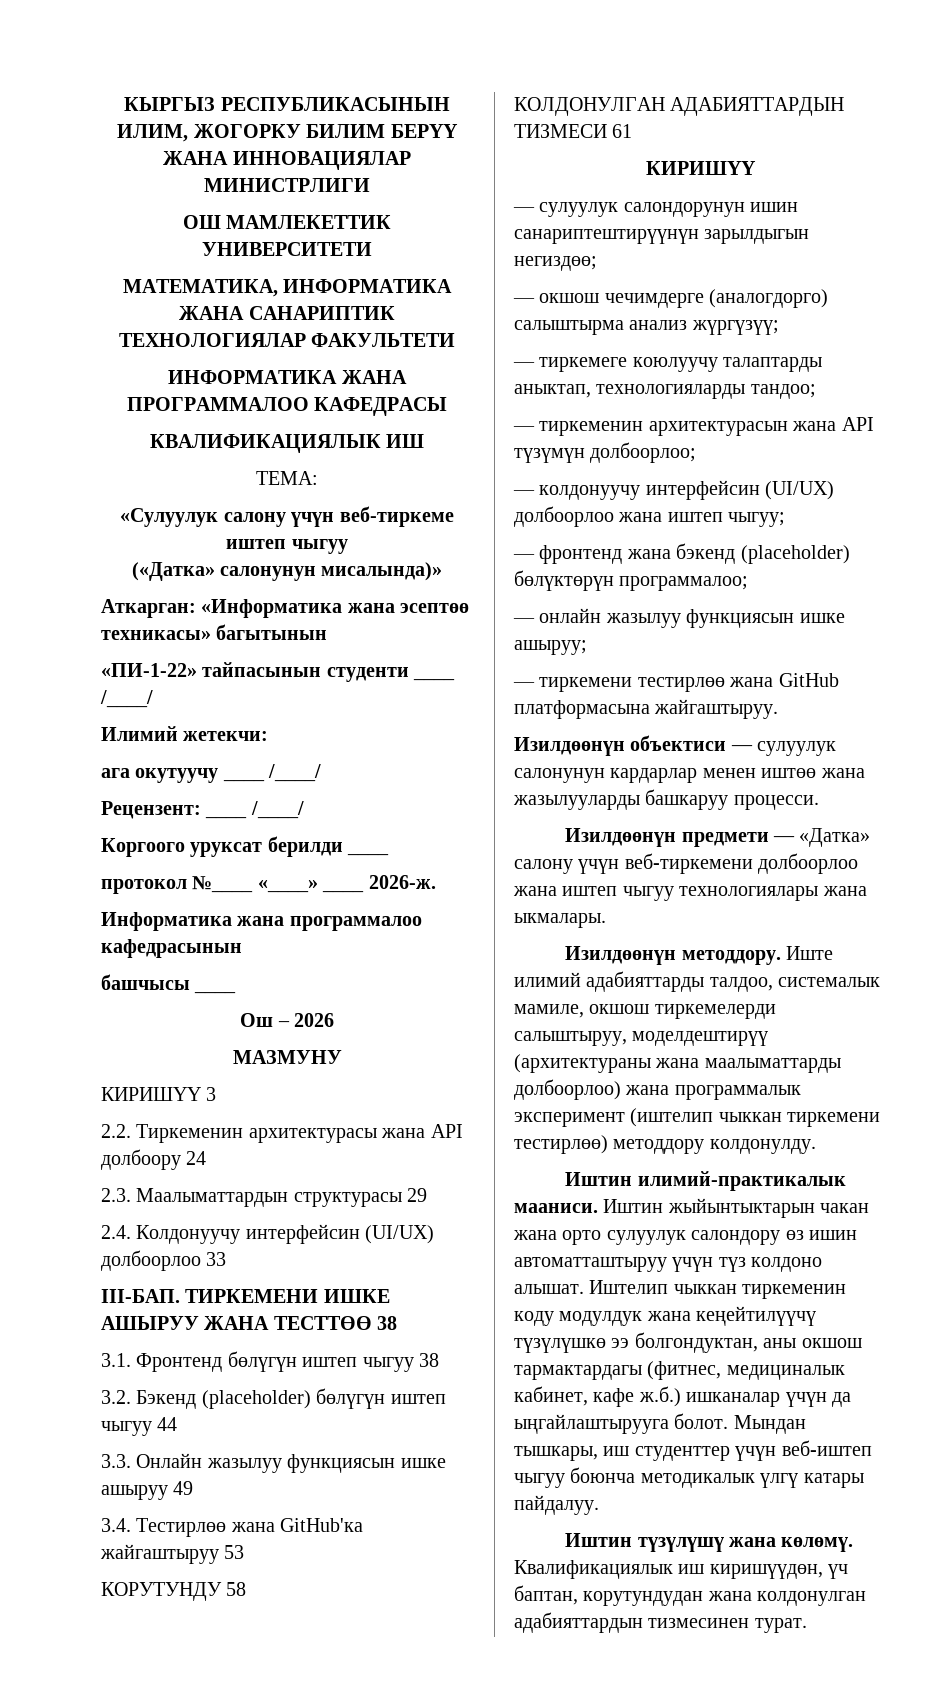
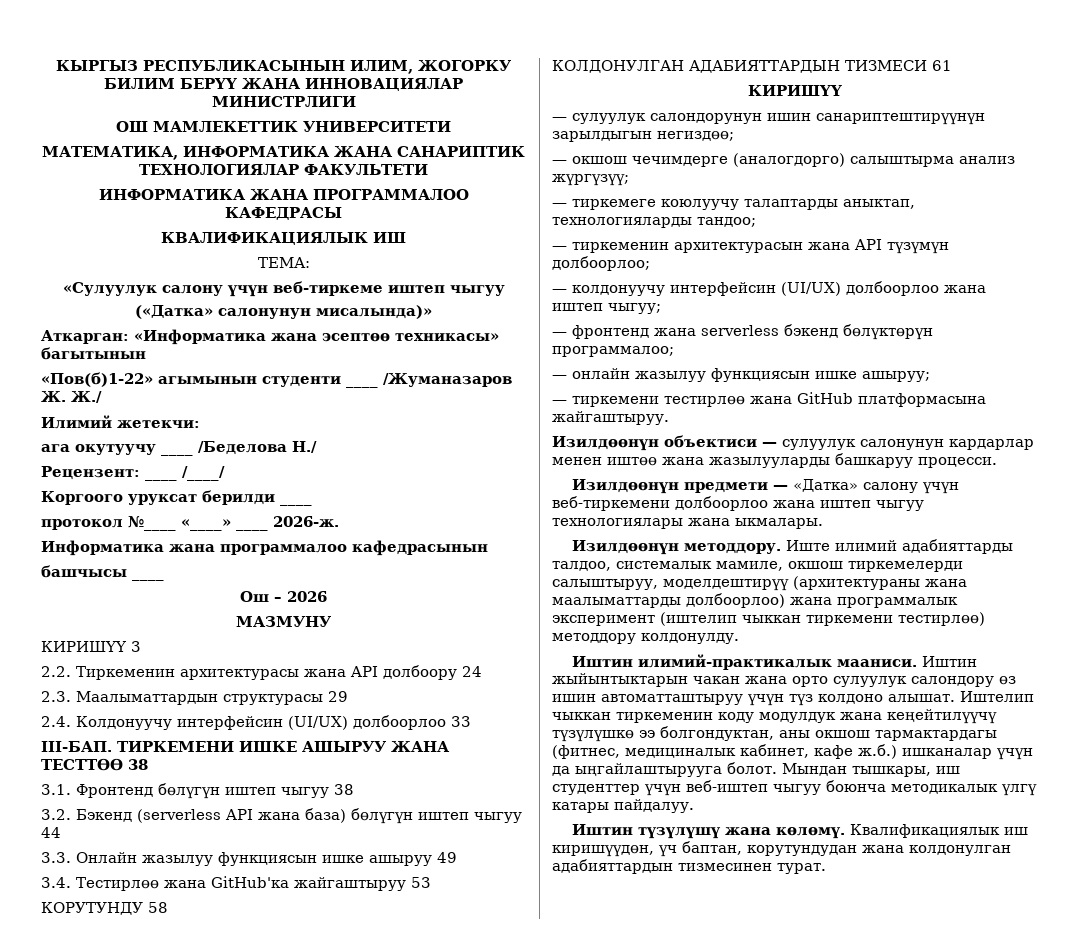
[101,662,456,682] [100,690,153,708] «ПИ-1-22» тайпасынын студенти ____ /____/ -> [41,372,512,388] [41,391,102,403] «Пов(б)1-22» агымынын студенти ____ /Жуманазаров Ж. Ж./
[268,764,322,782] /____/ -> [198,441,317,455] /Беделова Н./
[201,1390,311,1409] (placeholder) -> [137,808,346,823] (serverless API жана база)
[676,543,850,564] бэкенд (placeholder) -> [701,324,838,338] serverless бэкенд

